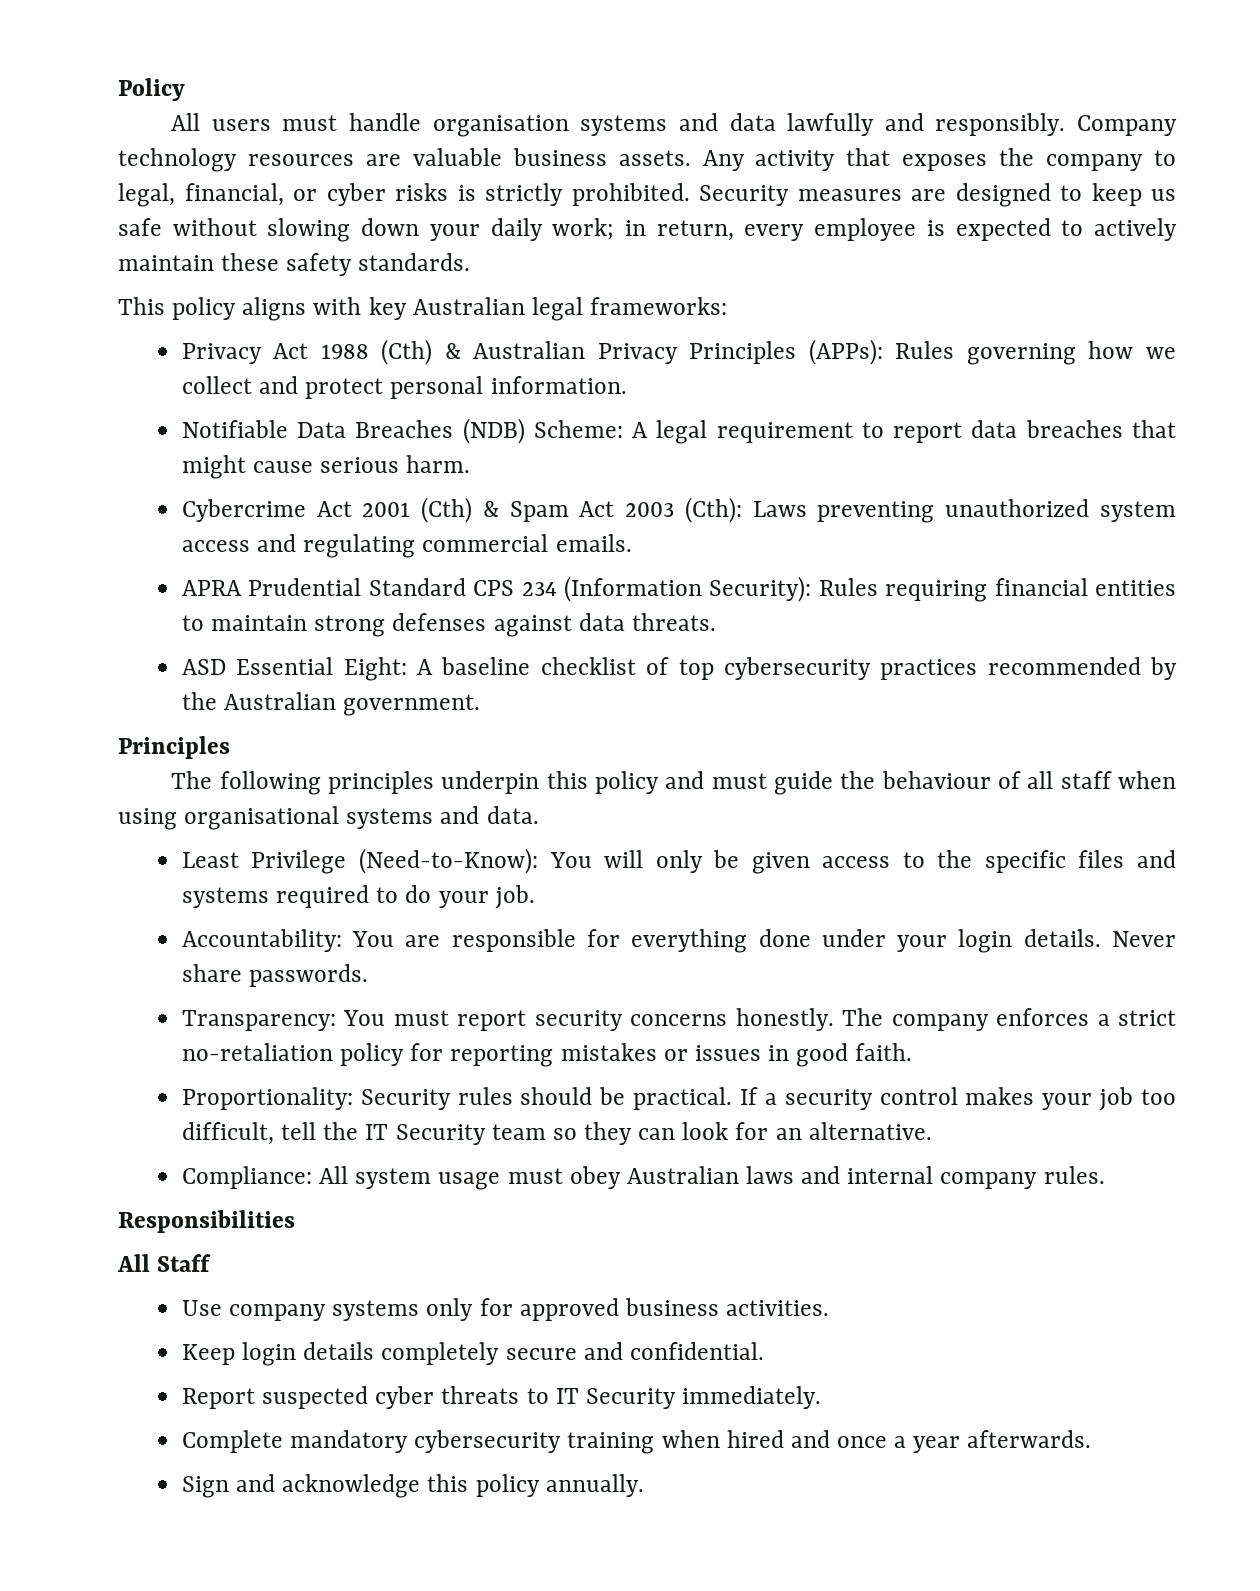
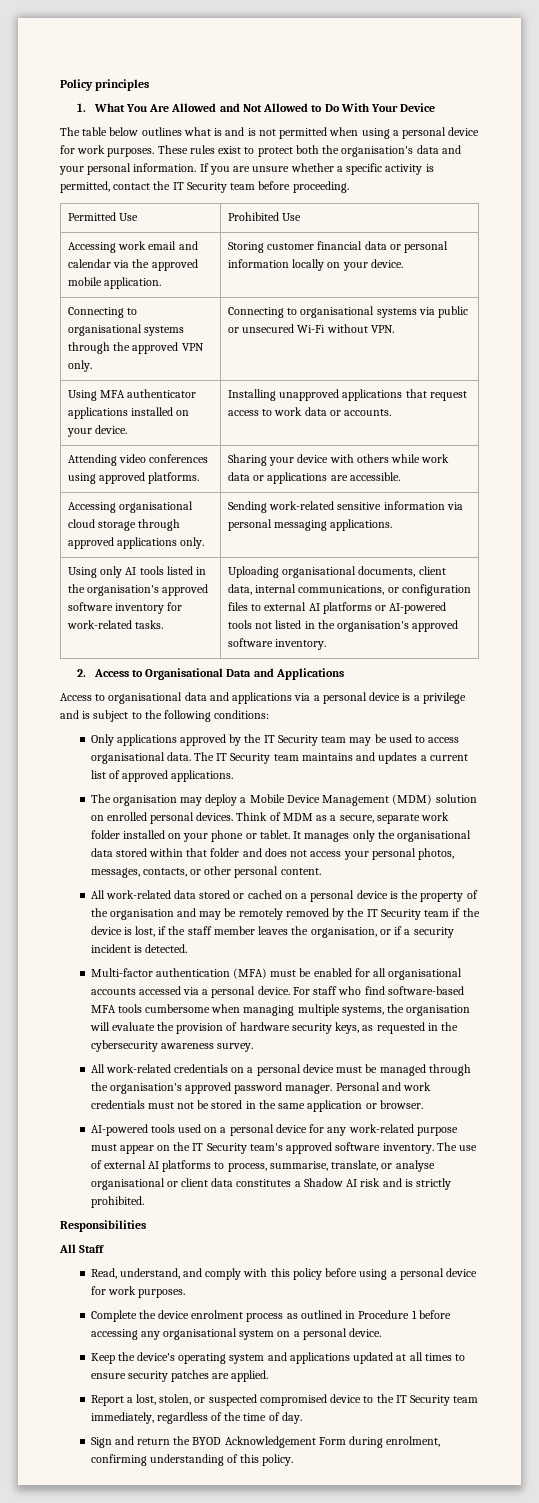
[171,113,1177,137] [118,148,1176,172] [118,183,1176,207] [118,218,1177,242] [118,253,471,276] [118,297,728,321] [181,339,1177,365] [181,376,627,399] [181,418,1177,444] [181,455,471,479] [181,497,1176,523] [181,534,632,558] [181,576,1176,602] [181,613,716,637] [181,657,1177,681] [181,692,481,716] [118,736,230,759] [171,771,1177,795] [118,806,539,830] [181,848,1177,874] [181,885,535,909] [181,929,1176,953] [181,964,369,987] [181,1008,1177,1031] [181,1043,913,1067] [181,1087,1176,1111] [181,1122,932,1145] [181,1166,1105,1190] [118,1210,295,1233] [117,1254,212,1272] [181,1298,829,1321] [181,1342,764,1366] [181,1386,821,1409] [181,1430,1092,1454] [181,1474,644,1498] // All users must handle organisation systems and data lawfully and responsibly. Company technology resources are valuable business assets. Any activity that exposes the company to legal, financial, or cyber risks is strictly prohibited. Security measures are designed to keep us safe without slowing down your daily work; in return, every employee is expected to actively maintain these safety standards. // This policy aligns with key Australian legal frameworks: // Privacy Act 1988 (Cth) & Australian Privacy Principles (APPs): Rules governing how we collect and protect personal information. // Notifiable Data Breaches (NDB) Scheme: A legal requirement to report data breaches that might cause serious harm. // Cybercrime Act 2001 (Cth) & Spam Act 2003 (Cth): Laws preventing unauthorized system access and regulating commercial emails. // APRA Prudential Standard CPS 234 (Information Security): Rules requiring financial entities to maintain strong defenses against data threats. // ASD Essential Eight: A baseline checklist of top cybersecurity practices recommended by the Australian government. // Principles // The following principles underpin this policy and must guide the behaviour of all staff when using organisational systems and data. // Least Privilege (Need-to-Know): You will only be given access to the specific files and systems required to do your job. // Accountability: You are responsible for everything done under your login details. Never share passwords. // Transparency: You must report security concerns honestly. The company enforces a strict no-retaliation policy for reporting mistakes or issues in good faith. // Proportionality: Security rules should be practical. If a security control makes your job too difficult, tell the IT Security team so they can look for an alternative. // Compliance: All system usage must obey Australian laws and internal company rules. // Responsibilities // All Staff // Use company systems only for approved business activities. // Keep login details completely secure and confidential. // Report suspected cyber threats to IT Security immediately. // Complete mandatory cybersecurity training when hired and once a year afterwards. // Sign and acknowledge this policy annually. -> [95,79,150,91] [77,103,436,112] [60,127,480,139] [60,145,461,157] [59,163,434,175] [60,181,349,193] [67,212,139,221] [227,212,302,221] [67,241,198,253] [67,259,198,271] [67,277,162,289] [227,241,449,253] [227,259,403,271] [67,307,138,318] [67,324,185,336] [67,342,204,354] [67,360,92,372] [227,306,469,318] [227,324,394,333] [67,389,197,401] [67,407,190,419] [66,425,128,437] [227,389,467,401] [227,407,392,416] [67,454,209,466] [67,472,200,484] [227,454,450,466] [227,472,400,484] [67,501,194,513] [67,519,181,531] [67,537,205,549] [227,501,463,513] [227,519,393,531] [67,566,207,578] [67,584,209,596] [67,602,183,614] [66,620,164,629] [227,566,446,578] [227,584,471,596] [227,602,447,614] [227,620,459,632] [227,638,327,650] [77,668,344,680] [60,692,466,704] [60,710,270,722] [90,734,460,746] [90,752,468,764] [90,770,234,782] [90,794,477,806] [90,812,450,824] [90,830,472,842] [90,848,455,860] [90,866,321,878] [90,890,478,902] [90,908,480,920] [90,926,454,938] [90,944,187,953] [90,968,463,980] [90,986,464,998] [90,1004,471,1016] [89,1022,459,1034] [90,1040,253,1052] [90,1064,471,1076] [90,1082,432,1094] [90,1100,423,1112] [90,1124,458,1136] [90,1142,478,1154] [90,1160,435,1172] [90,1178,452,1190] [90,1196,144,1208] [60,1220,146,1232] [59,1244,105,1253] [90,1268,478,1280] [90,1286,185,1298] [90,1310,451,1322] [90,1328,382,1340] [90,1352,466,1364] [90,1370,269,1382] [90,1394,479,1406] [90,1412,302,1424] [90,1436,441,1448] [90,1454,294,1466] principles // 1. What You Are Allowed and Not Allowed to Do With Your Device // The table below outlines what is and is not permitted when using a personal device for work purposes. These rules exist to protect both the organisation's data and your personal information. If you are unsure whether a specific activity is permitted, contact the IT Security team before proceeding. // Permitted Use | Prohibited Use // Accessing work email and calendar via the approved mobile application. | Storing customer financial data or personal information locally on your device. // Connecting to organisational systems through the approved VPN only. | Connecting to organisational systems via public or unsecured Wi-Fi without VPN. // Using MFA authenticator applications installed on your device. | Installing unapproved applications that request access to work data or accounts. // Attending video conferences using approved platforms. | Sharing your device with others while work data or applications are accessible. // Accessing organisational cloud storage through approved applications only. | Sending work-related sensitive information via personal messaging applications. // Using only AI tools listed in the organisation's approved software inventory for work-related tasks. | Uploading organisational documents, client data, internal communications, or configuration files to external AI platforms or AI-powered tools not listed in the organisation's approved software inventory. // 2. Access to Organisational Data and Applications // Access to organisational data and applications via a personal device is a privilege and is subject to the following conditions: // Only applications approved by the IT Security team may be used to access organisational data. The IT Security team maintains and updates a current list of approved applications. // The organisation may deploy a Mobile Device Management (MDM) solution on enrolled personal devices. Think of MDM as a secure, separate work folder installed on your phone or tablet. It manages only the organisational data stored within that folder and does not access your personal photos, messages, contacts, or other personal content. // All work-related data stored or cached on a personal device is the property of the organisation and may be remotely removed by the IT Security team if the device is lost, if the staff member leaves the organisation, or if a security incident is detected. // Multi-factor authentication (MFA) must be enabled for all organisational accounts accessed via a personal device. For staff who find software-based MFA tools cumbersome when managing multiple systems, the organisation will evaluate the provision of hardware security keys, as requested in the cybersecurity awareness survey. // All work-related credentials on a personal device must be managed through the organisation's approved password manager. Personal and work credentials must not be stored in the same application or browser. // AI-powered tools used on a personal device for any work-related purpose must appear on the IT Security team's approved software inventory. The use of external AI platforms to process, summarise, translate, or analyse organisational or client data constitutes a Shadow AI risk and is strictly prohibited. // Responsibilities // All Staff // Read, understand, and comply with this policy before using a personal device for work purposes. // Complete the device enrolment process as outlined in Procedure 1 before accessing any organisational system on a personal device. // Keep the device's operating system and applications updated at all times to ensure security patches are applied. // Report a lost, stolen, or suspected compromised device to the IT Security team immediately, regardless of the time of day. // Sign and return the BYOD Acknowledgement Form during enrolment, confirming understanding of this policy.

